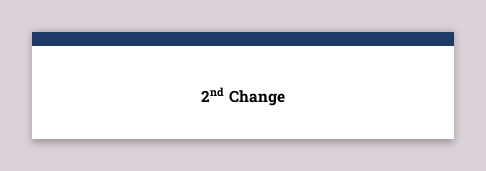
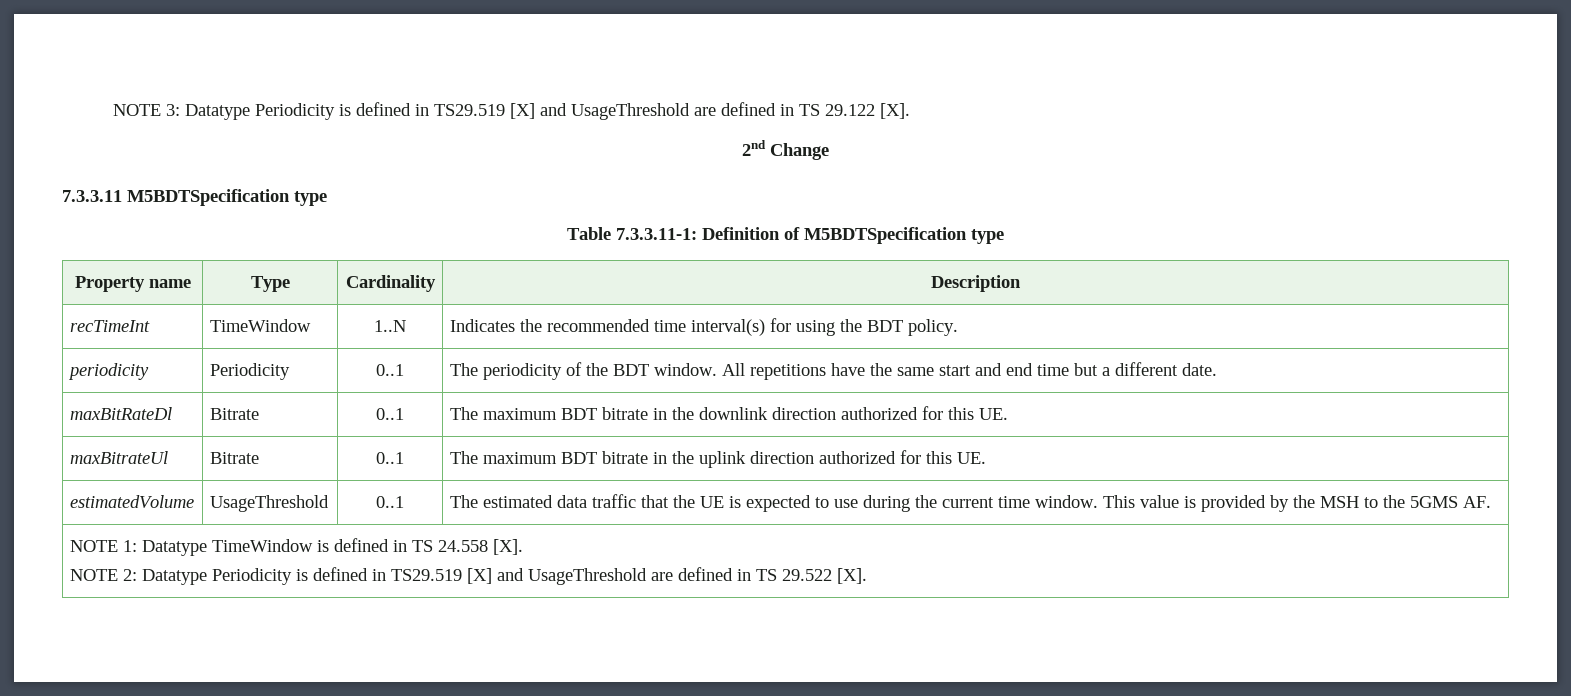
[201,87,285,106] 2nd Change -> [112,102,910,120] [742,140,829,160] [62,189,327,206] [567,227,1004,244] [74,276,191,292] [250,276,290,292] [345,275,436,292] [931,275,1021,292] [69,320,150,332] [209,319,311,332] [374,320,406,332] [449,318,958,336] [67,363,149,380] [209,363,290,380] [376,364,404,376] [449,362,1217,380] [69,407,172,420] [209,408,259,420] [376,408,404,420] [449,406,1008,420] [69,451,168,464] [209,452,259,464] [376,452,404,464] [449,450,986,468] [69,495,194,508] [209,495,329,512] [376,496,404,508] [449,494,1491,512] [69,538,523,556] [69,567,867,585] NOTE 3: Datatype Periodicity is defined in TS29.519 [X] and UsageThreshold are defined in TS 29.122 [X]. // 2nd Change // 7.3.3.11 M5BDTSpecification type // Table 7.3.3.11-1: Definition of M5BDTSpecification type // Property name | Type | Cardinality | Description // recTimeInt | TimeWindow | 1..N | Indicates the recommended time interval(s) for using the BDT policy. // periodicity | Periodicity | 0..1 | The periodicity of the BDT window. All repetitions have the same start and end time but a different date. // maxBitRateDl | Bitrate | 0..1 | The maximum BDT bitrate in the downlink direction authorized for this UE. // maxBitrateUl | Bitrate | 0..1 | The maximum BDT bitrate in the uplink direction authorized for this UE. // estimatedVolume | UsageThreshold | 0..1 | The estimated data traffic that the UE is expected to use during the current time window. This value is provided by the MSH to the 5GMS AF. // NOTE 1: Datatype TimeWindow is defined in TS 24.558 [X]. // NOTE 2: Datatype Periodicity is defined in TS29.519 [X] and UsageThreshold are defined in TS 29.522 [X].

